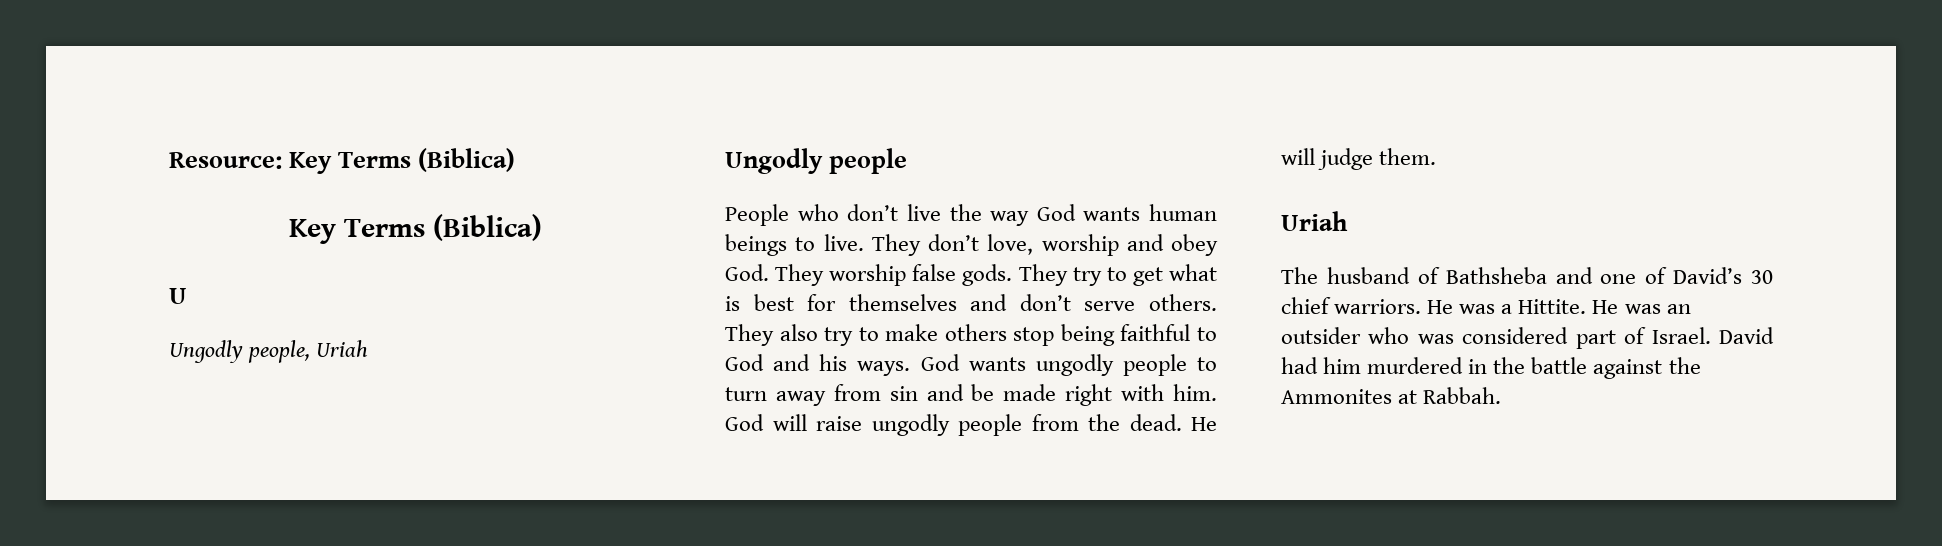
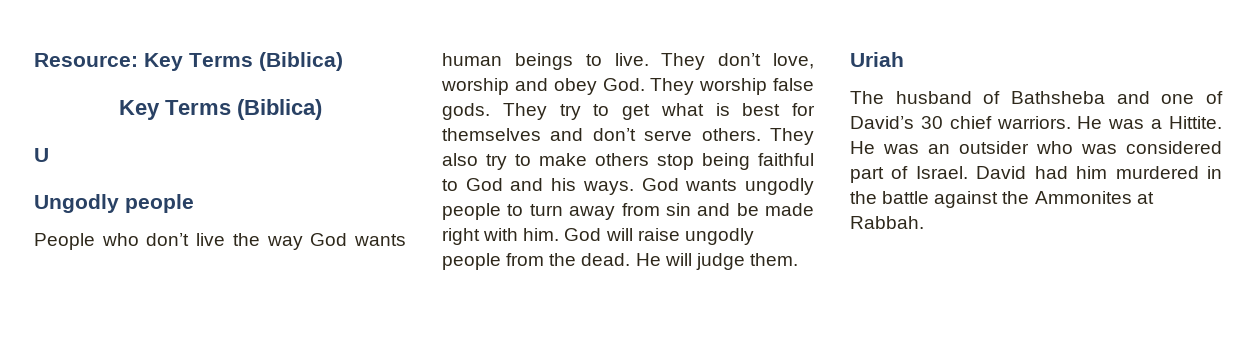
[169,340,369,363] // Ungodly people, Uriah -> (49, 155) none

